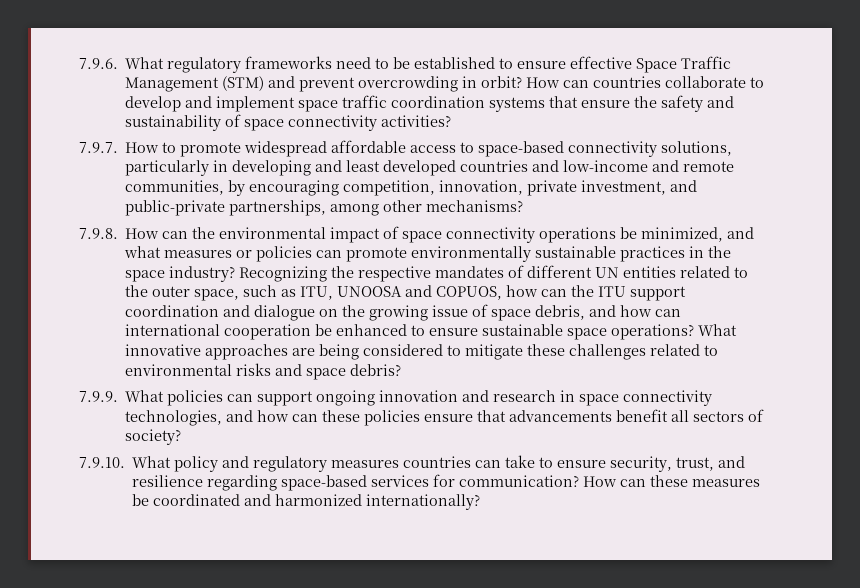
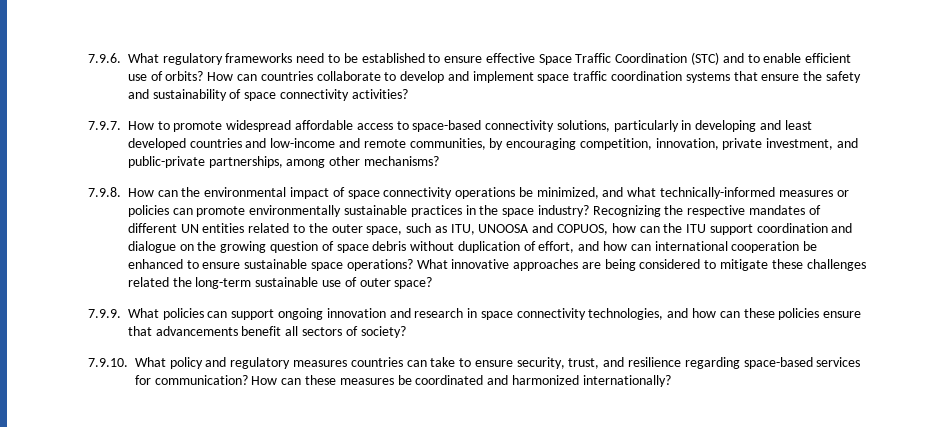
[125,76,523,92] Management (STM) and prevent overcrowding in orbit? -> [615,52,852,65] [127,71,204,81] Coordination (STC) and to enable efficient use of orbits?
(162, 252) none -> [659,187,775,199] technically-informed
[432,304,586,321] issue of space debris, -> [269,241,575,253] question of space debris without duplication of effort,
[704,345,719,356] [125,363,402,380] to environmental risks and space debris? -> [172,277,433,289] the long-term sustainable use of outer space?

